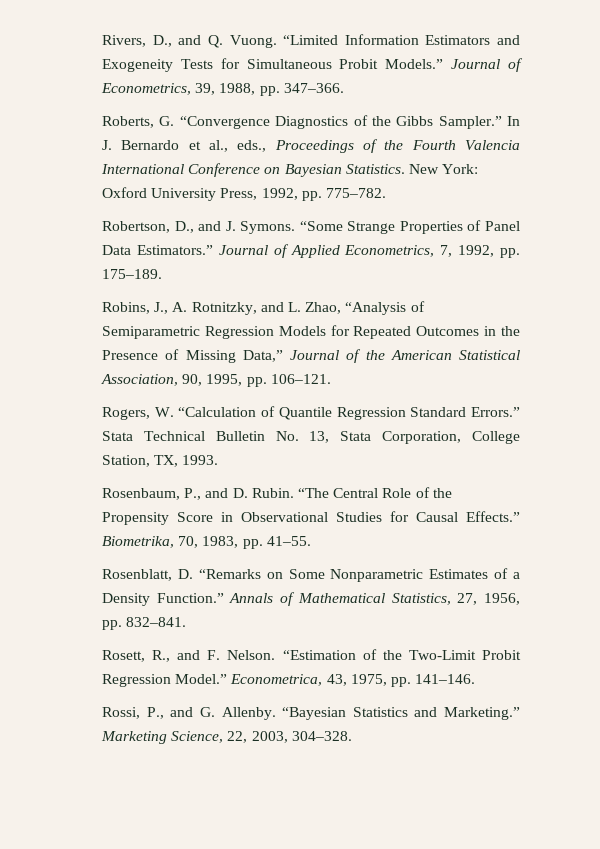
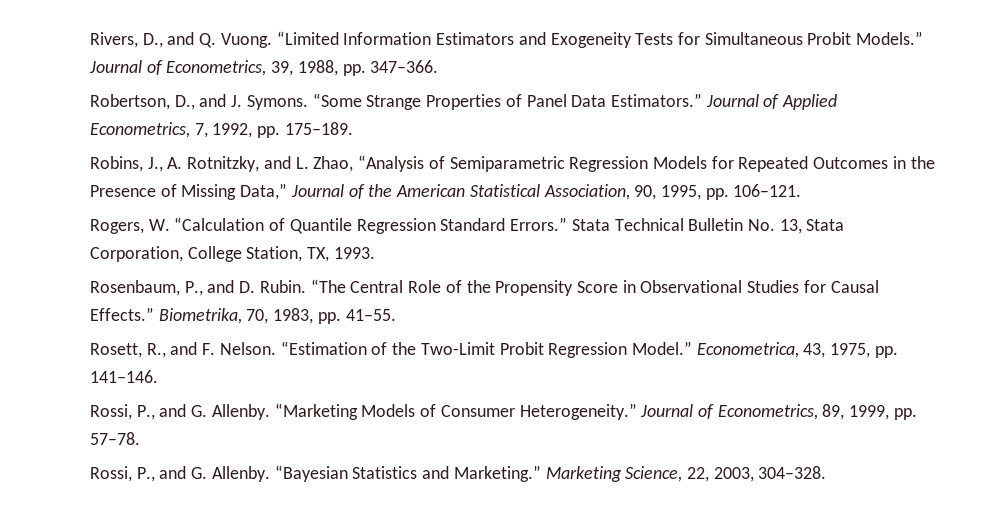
[102,115,520,129] [102,139,521,153] [101,163,479,177] [102,187,386,201] // Roberts, G. “Convergence Diagnostics of the Gibbs Sampler.” In J. Bernardo et al., eds., Proceedings of the Fourth Valencia International Conference on Bayesian Statistics. New York: Oxford University Press, 1992, pp. 775–782. -> (439, 66) none
[102,568,520,582] [102,592,520,606] [102,617,187,630] // Rosenblatt, D. “Remarks on Some Nonparametric Estimates of a Density Function.” Annals of Mathematical Statistics, 27, 1956, pp. 832–841. -> (396, 315) none
(476, 679) none -> [89,403,917,420] [89,432,140,445] // Rossi, P., and G. Allenby. “Marketing Models of Consumer Heterogeneity.” Journal of Econometrics, 89, 1999, pp. 57–78.

